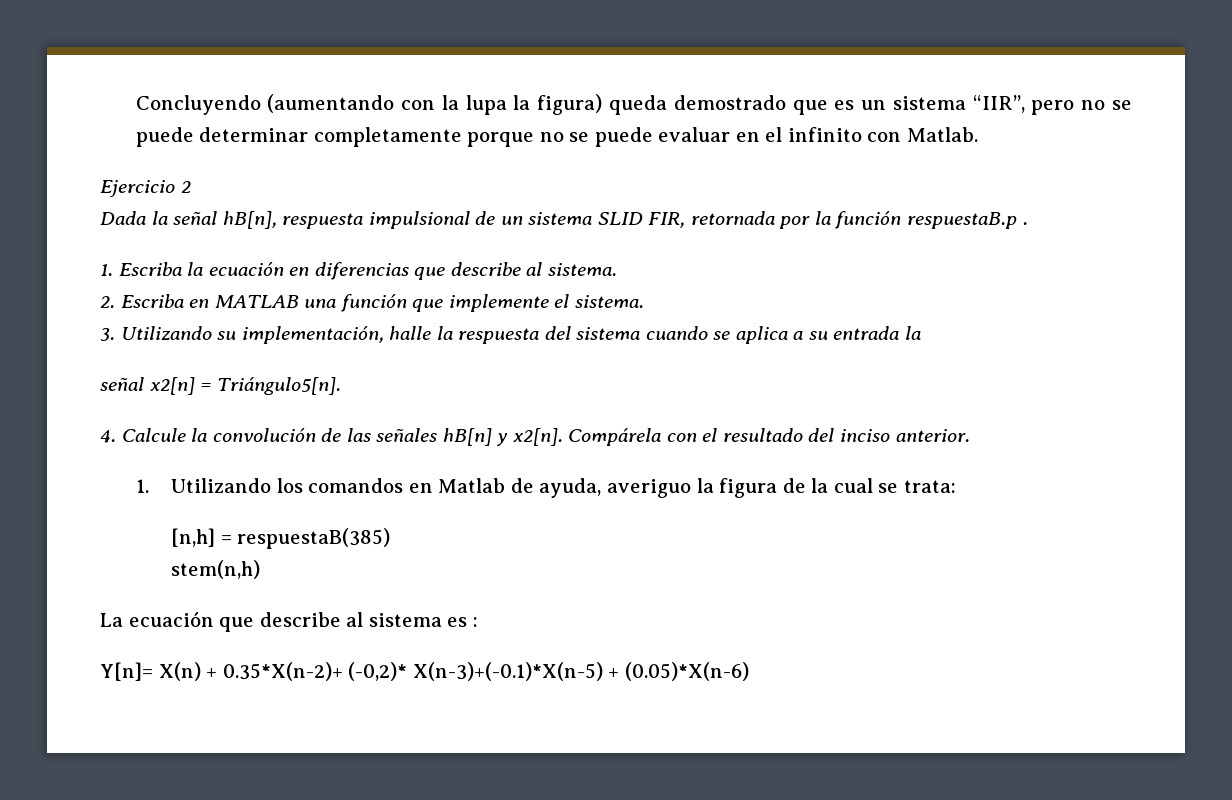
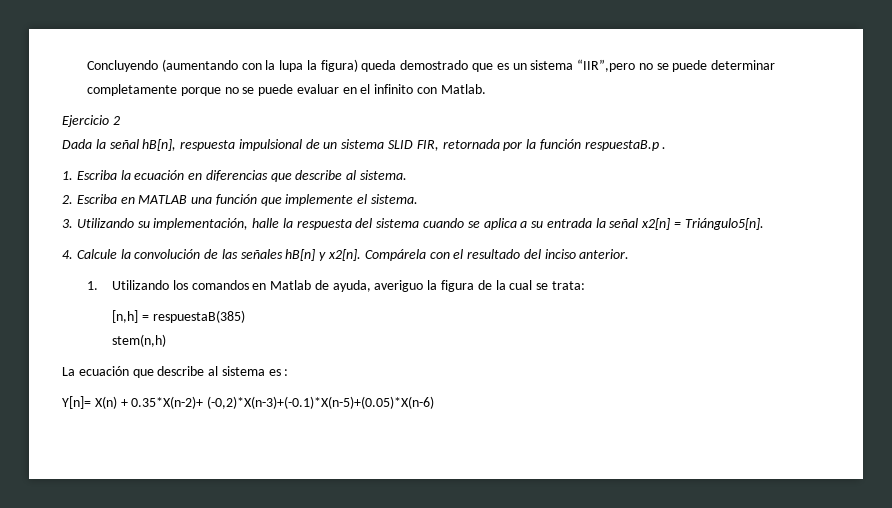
[972,95,1075,115] “IIR”, pero -> [577,59,636,72] “IIR”,pero
(922, 333) // -> (606, 223) none
[348,662,749,681] (-0,2)* X(n-3)+(-0.1)*X(n-5) + (0.05)*X(n-6) -> [207,396,435,409] (-0,2)*X(n-3)+(-0.1)*X(n-5)+(0.05)*X(n-6)

